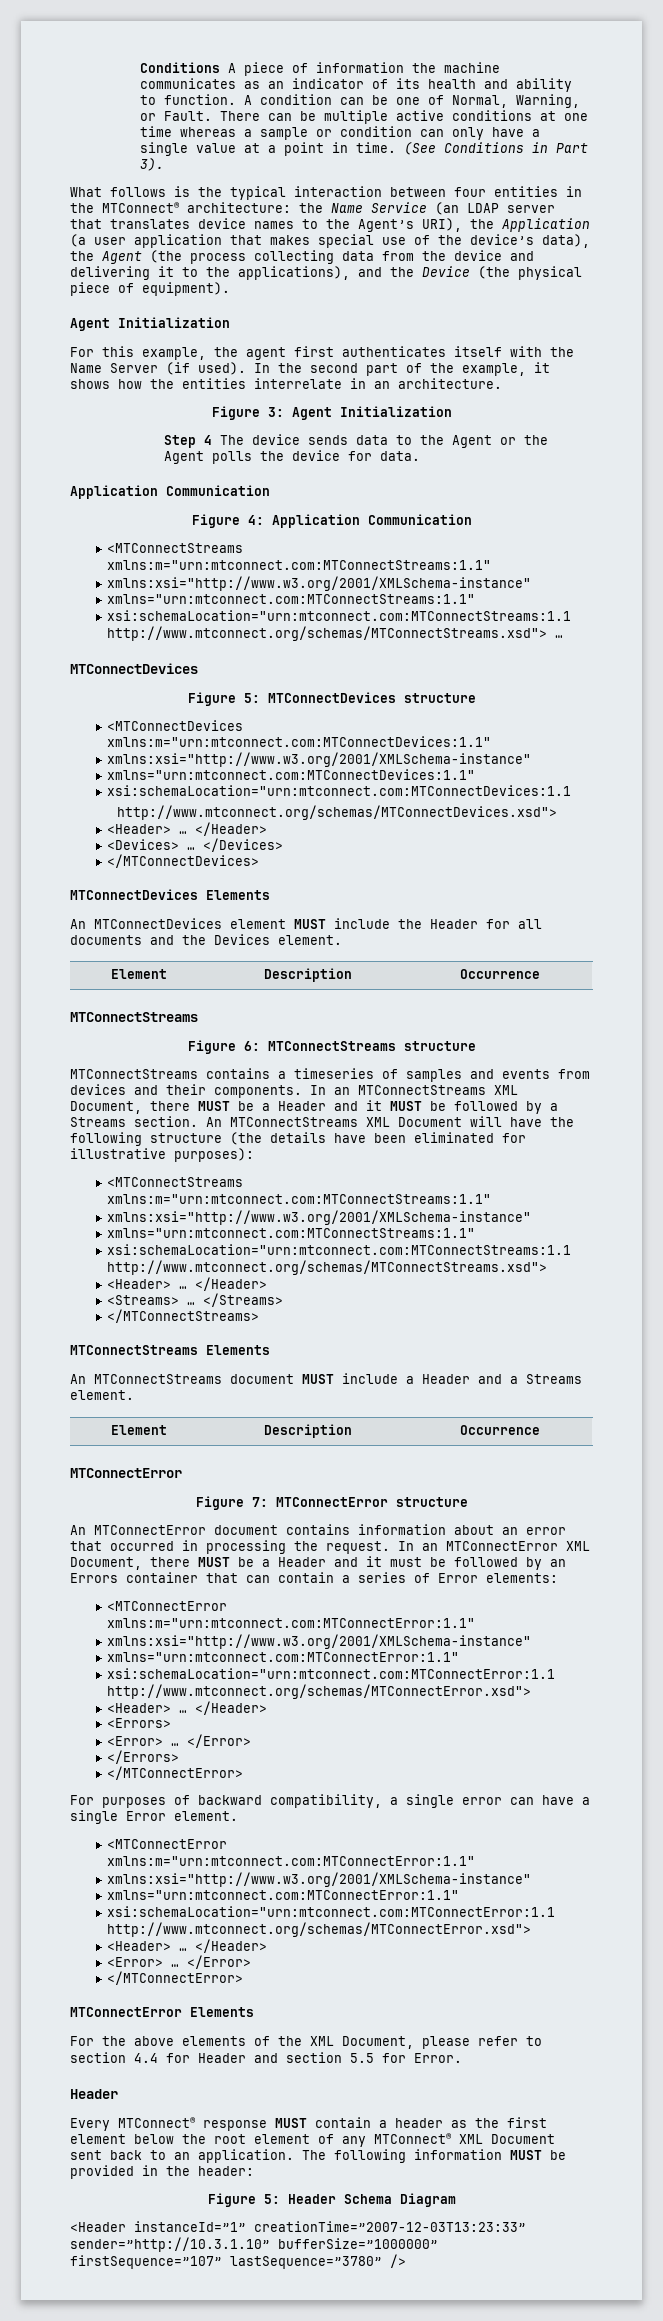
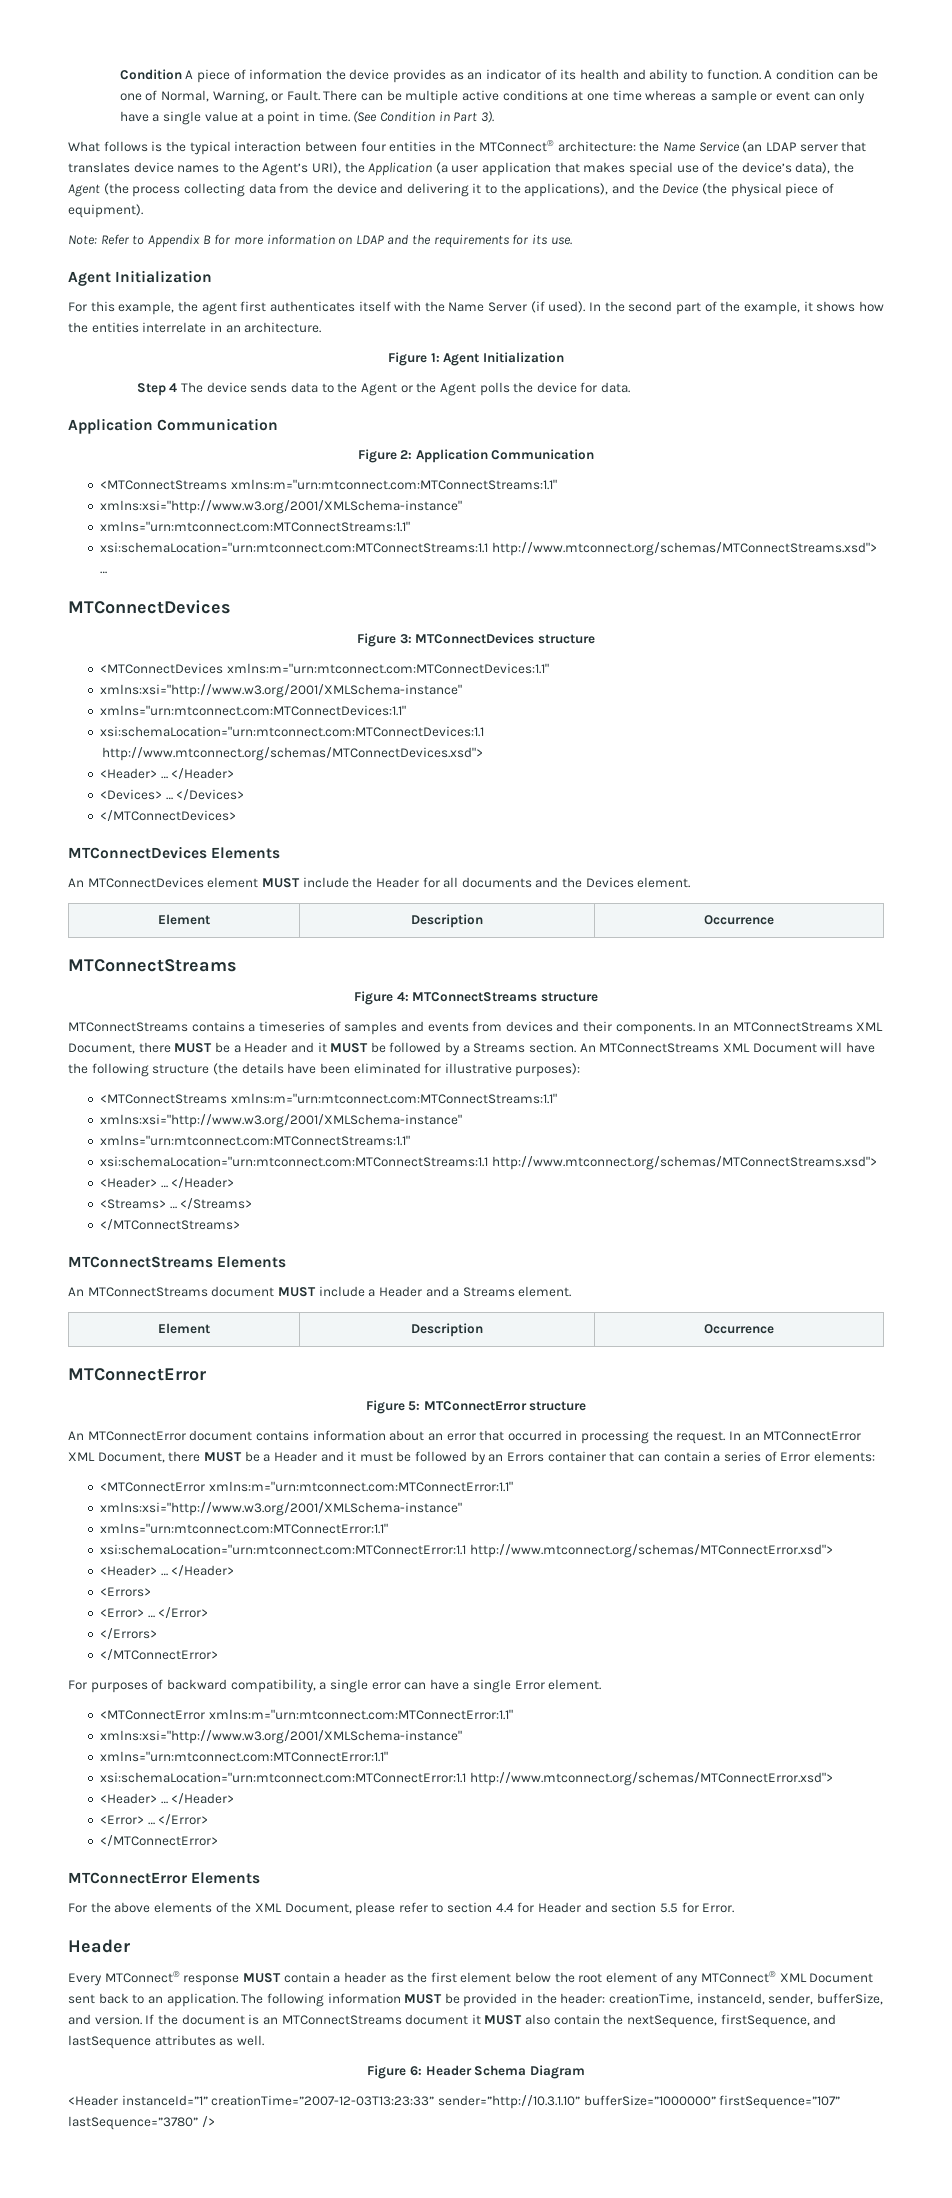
[140,62,221,73] Conditions -> [119,69,182,80] Condition
[444,62,501,73] [140,78,237,89] machine communicates -> [349,69,447,83] device provides
[340,126,413,137] condition -> [775,91,810,101] event
[444,142,525,153] Conditions -> [380,111,436,122] Condition
(230, 289) none -> [68,234,572,248] // Note: Refer to Appendix B for more information on LDAP and the requirements for its use.
[267,407,284,417] 3: -> [430,353,440,362] 1:
[247,515,264,525] 4: -> [400,450,413,459] 2:
[243,693,260,703] 5: -> [399,634,412,644] 3:
[243,1041,260,1051] 6: -> [396,992,409,1001] 4:
[251,1497,268,1507] 7: -> [408,1401,421,1411] 5:
[207,2193,280,2207] // Figure 5: -> [609,1993,883,2005] [68,2014,837,2028] [68,2035,264,2049] [367,2065,422,2079] creationTime, instanceId, sender, bufferSize, and version. If the document is an MTConnectStreams document it MUST also contain the nextSequence, firstSequence, and lastSequence attributes as well. // Figure 6:

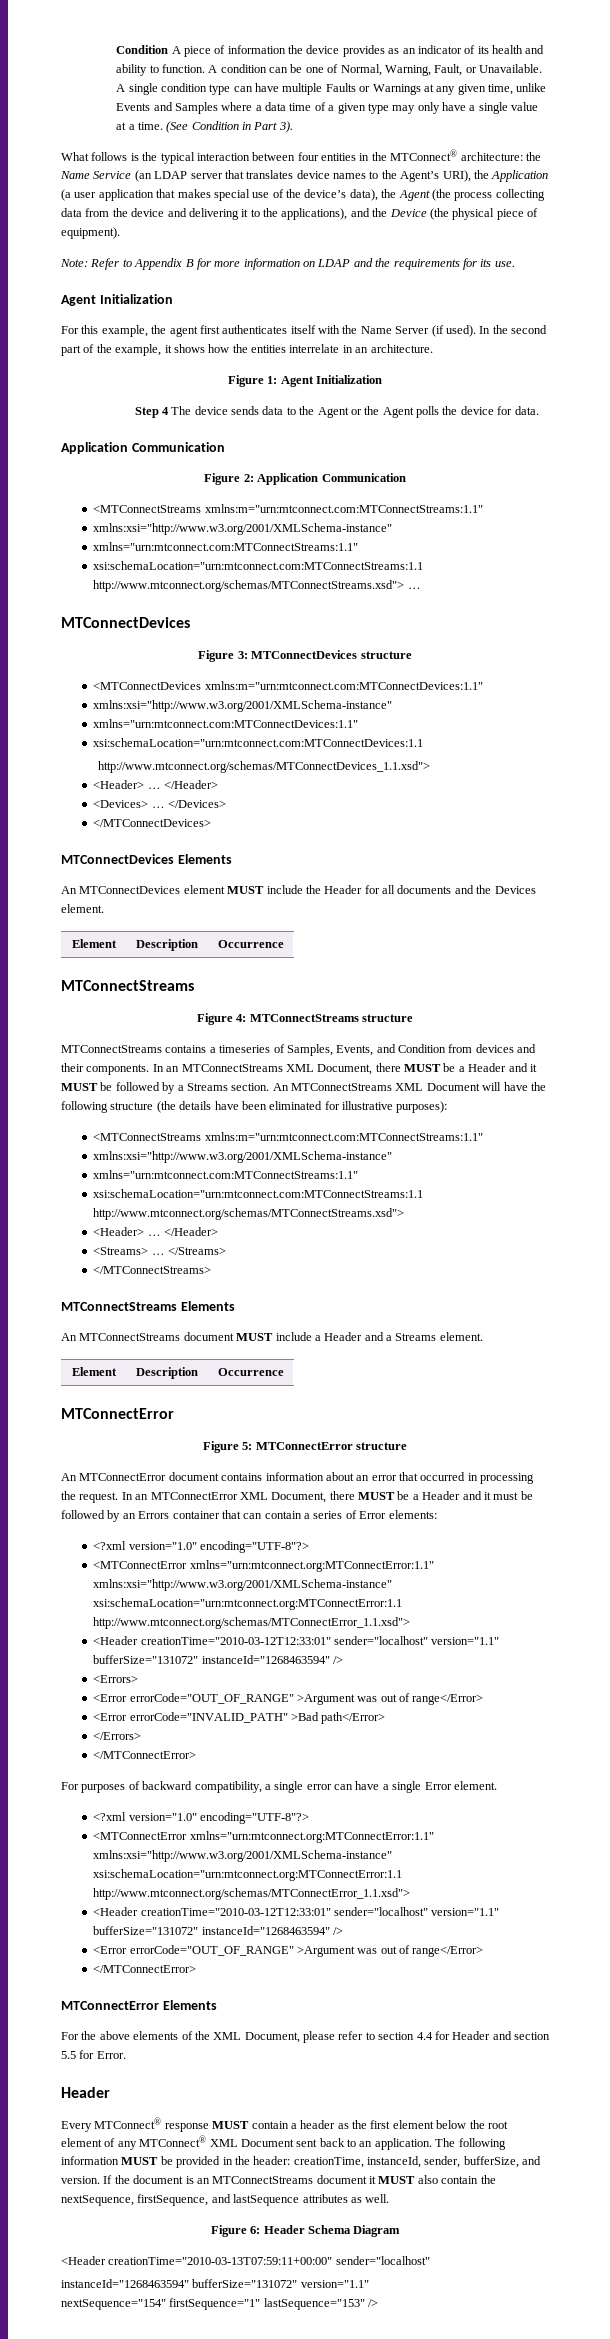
[271,90,836,104] or Fault. There can be multiple active conditions at one time whereas a sample or event can -> [434,64,543,76] [116,83,547,95] [116,102,416,114] Fault, or Unavailable. A single condition type can have multiple Faults or Warnings at any given time, unlike Events and Samples where a data time of a given type may
[267,111,316,125] point in -> (135, 127) none
[102,747,484,761] http://www.mtconnect.org/schemas/MTConnectDevices.xsd"> -> [97,761,430,773] http://www.mtconnect.org/schemas/MTConnectDevices_1.1.xsd">
[344,1021,469,1035] samples and events -> [286,1044,446,1056] Samples, Events, and Condition
[100,1481,513,1492] [100,1502,463,1516] [100,1523,389,1534] [100,1544,833,1558] [100,1565,235,1576] [100,1587,152,1597] [100,1607,209,1618] <MTConnectError xmlns:m="urn:mtconnect.com:MTConnectError:1.1" // xmlns:xsi="http://www.w3.org/2001/XMLSchema-instance" // xmlns="urn:mtconnect.com:MTConnectError:1.1" // xsi:schemaLocation="urn:mtconnect.com:MTConnectError:1.1 http://www.mtconnect.org/schemas/MTConnectError.xsd"> // <Header> … </Header> // <Errors> // <Error> … </Error> -> [93,1541,309,1553] [93,1560,434,1572] [93,1579,393,1591] [93,1598,403,1610] [93,1617,411,1629] [93,1636,500,1645] [93,1655,343,1664] [93,1675,139,1683] [93,1693,484,1705] [93,1712,386,1724] <?xml version="1.0" encoding="UTF-8"?> // <MTConnectError xmlns="urn:mtconnect.org:MTConnectError:1.1" xmlns:xsi="http://www.w3.org/2001/XMLSchema-instance" xsi:schemaLocation="urn:mtconnect.org:MTConnectError:1.1 http://www.mtconnect.org/schemas/MTConnectError_1.1.xsd"> // <Header creationTime="2010-03-12T12:33:01" sender="localhost" version="1.1" bufferSize="131072" instanceId="1268463594" /> // <Errors> // <Error errorCode="OUT_OF_RANGE" >Argument was out of range</Error> // <Error errorCode="INVALID_PATH" >Bad path</Error>
[100,1709,513,1720] [100,1730,463,1744] [100,1751,389,1762] [100,1772,833,1786] [100,1793,235,1804] [100,1814,209,1825] <MTConnectError xmlns:m="urn:mtconnect.com:MTConnectError:1.1" // xmlns:xsi="http://www.w3.org/2001/XMLSchema-instance" // xmlns="urn:mtconnect.com:MTConnectError:1.1" // xsi:schemaLocation="urn:mtconnect.com:MTConnectError:1.1 http://www.mtconnect.org/schemas/MTConnectError.xsd"> // <Header> … </Header> // <Error> … </Error> -> [93,1812,309,1824] [93,1831,434,1843] [93,1850,393,1862] [93,1869,403,1881] [93,1888,411,1900] [93,1907,500,1916] [93,1926,343,1935] [93,1945,484,1957] <?xml version="1.0" encoding="UTF-8"?> // <MTConnectError xmlns="urn:mtconnect.org:MTConnectError:1.1" xmlns:xsi="http://www.w3.org/2001/XMLSchema-instance" xsi:schemaLocation="urn:mtconnect.org:MTConnectError:1.1 http://www.mtconnect.org/schemas/MTConnectError_1.1.xsd"> // <Header creationTime="2010-03-12T12:33:01" sender="localhost" version="1.1" bufferSize="131072" instanceId="1268463594" /> // <Error errorCode="OUT_OF_RANGE" >Argument was out of range</Error>
[121,2095,841,2109] [68,2116,198,2130] instanceId=”1” creationTime=”2007-12-03T13:23:33” sender=”http://10.3.1.10” bufferSize=”1000000” firstSequence=”107” lastSequence=”3780” -> [108,2256,430,2265] [61,2279,369,2288] [61,2298,365,2310] creationTime="2010-03-13T07:59:11+00:00" sender="localhost" // instanceId="1268463594" bufferSize="131072" version="1.1" // nextSequence="154" firstSequence="1" lastSequence="153"

